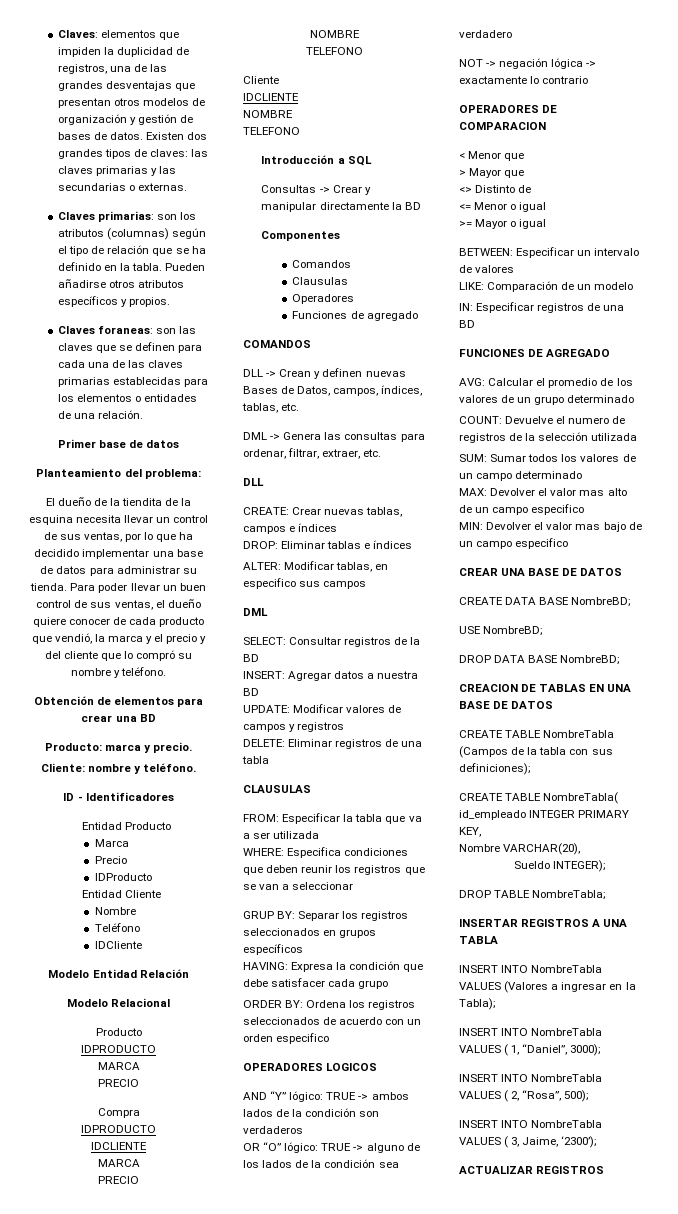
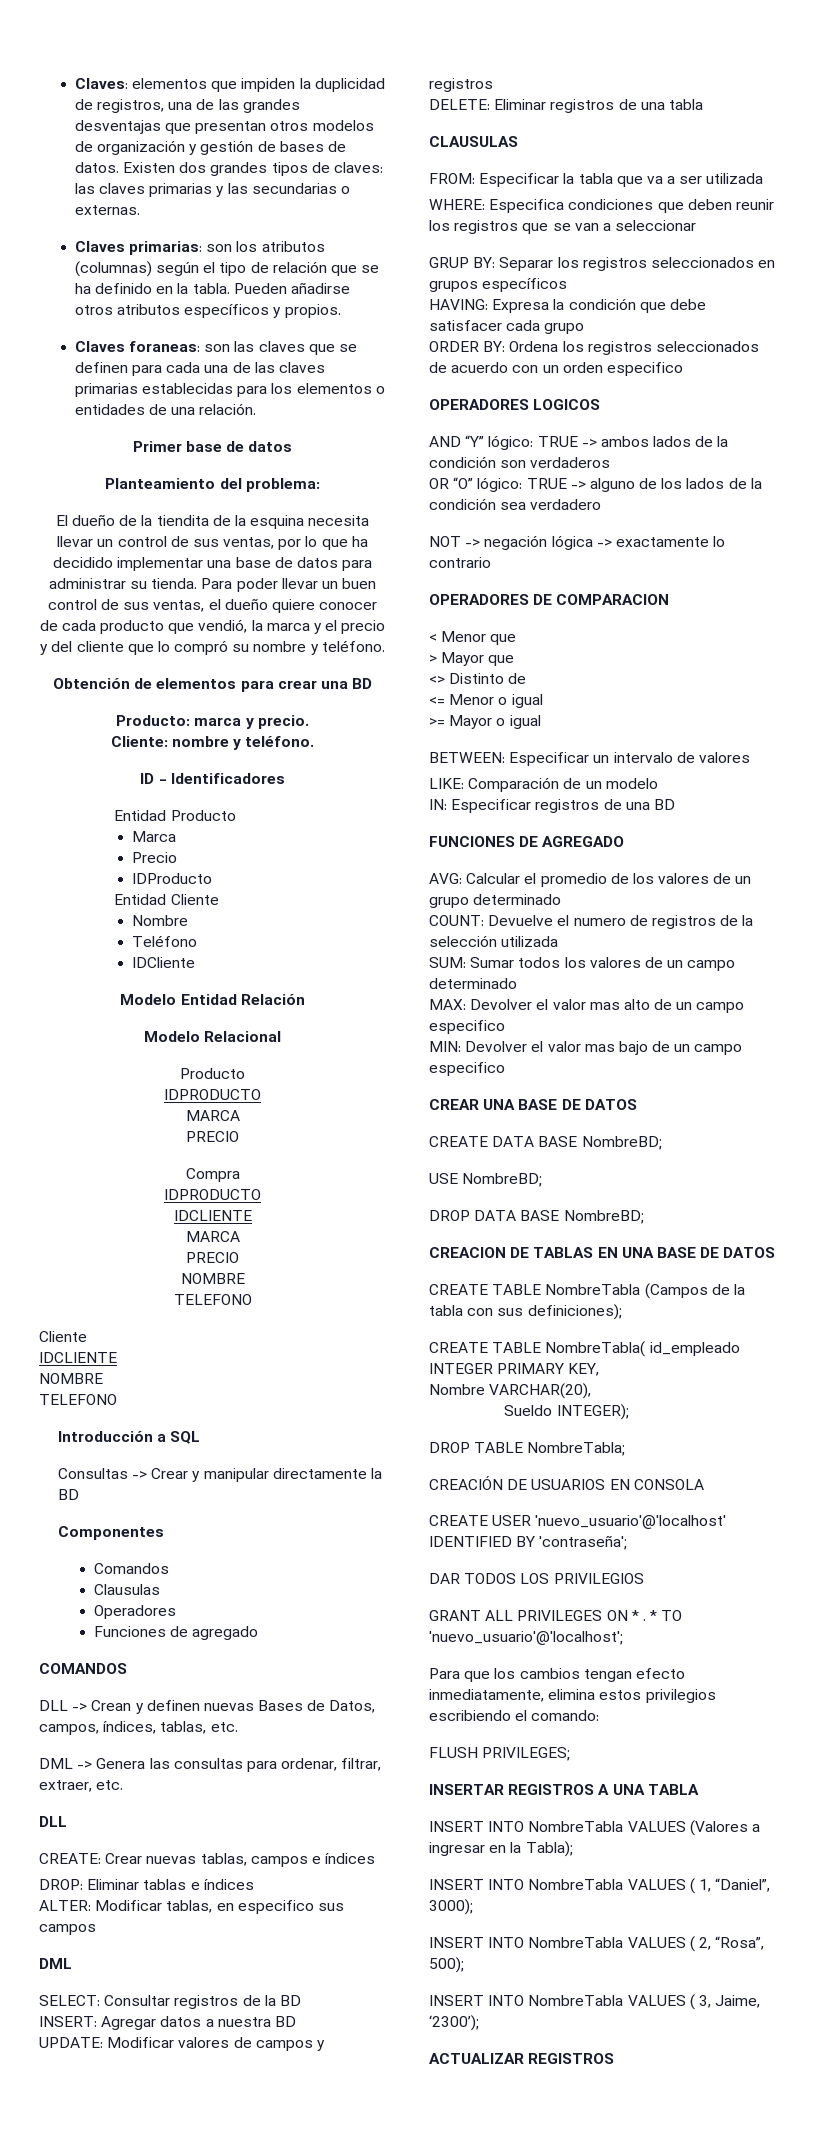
(607, 895) none -> [429,1476,704,1490] [429,1515,727,1529] [429,1535,628,1550] [429,1573,644,1584] [429,1610,683,1621] [429,1631,623,1645] [429,1668,685,1682] [429,1689,716,1703] [429,1710,600,1721] [429,1747,571,1761] // CREACIÓN DE USUARIOS EN CONSOLA // CREATE USER 'nuevo_usuario'@'localhost' IDENTIFIED BY 'contraseña'; // DAR TODOS LOS PRIVILEGIOS // GRANT ALL PRIVILEGES ON * . * TO 'nuevo_usuario'@'localhost'; // Para que los cambios tengan efecto inmediatamente, elimina estos privilegios escribiendo el comando: // FLUSH PRIVILEGES;

